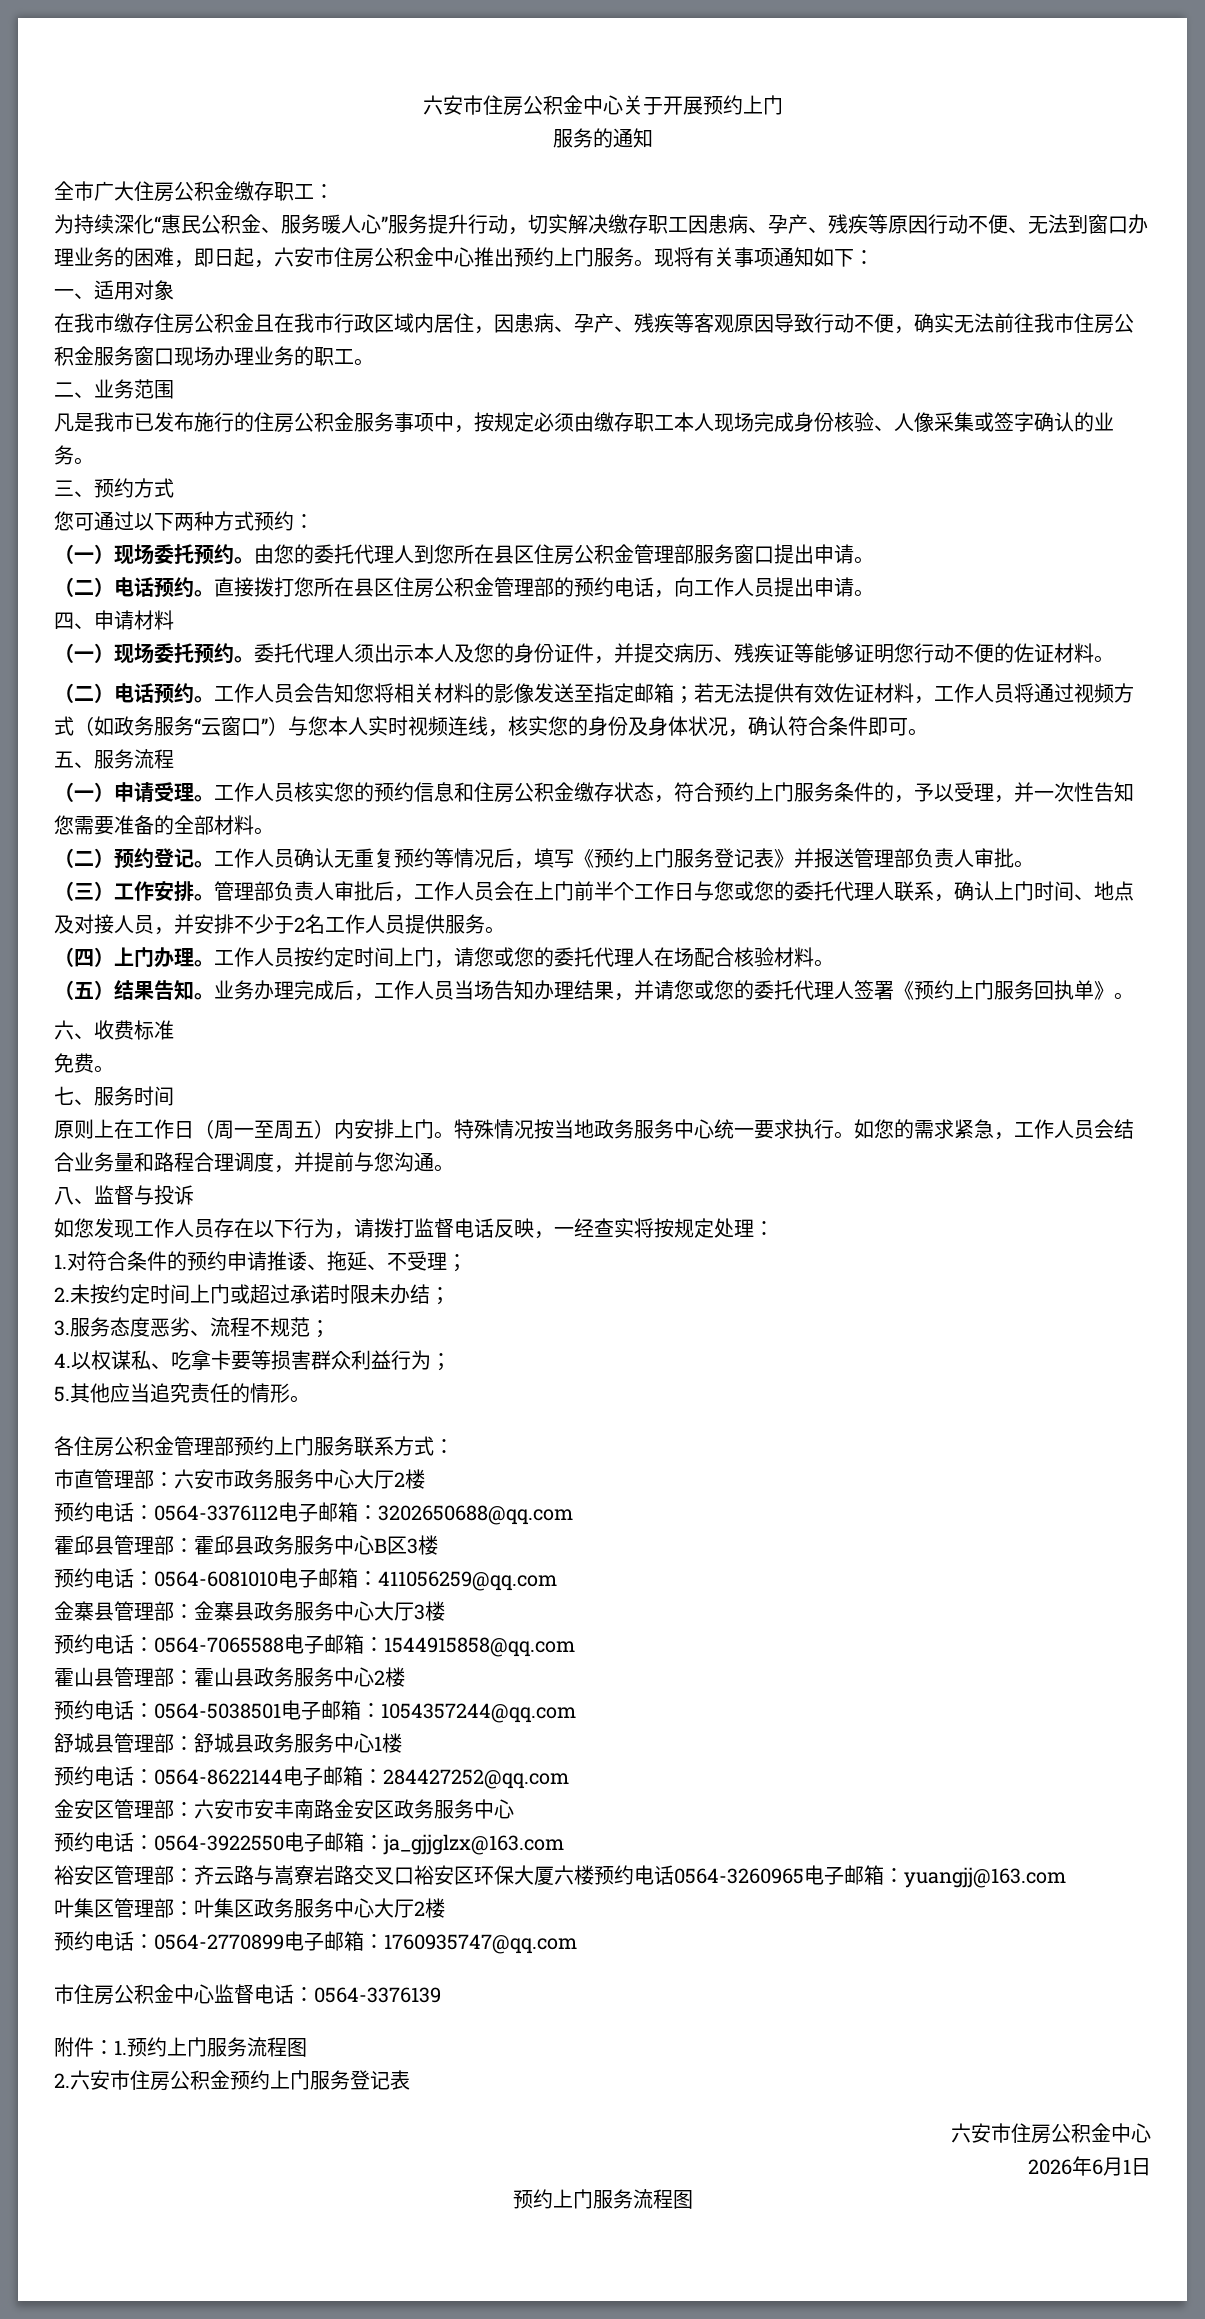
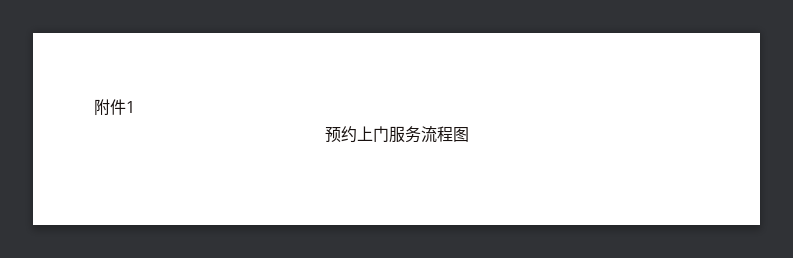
[422,95,783,116] [552,128,653,148] [54,181,334,202] [54,214,1148,235] [54,247,874,268] [54,280,174,300] [54,313,1134,334] [54,346,374,366] [54,379,174,399] [54,412,1114,433] [54,445,94,465] [54,478,174,498] [54,511,314,531] [54,544,874,565] [54,577,874,598] [54,610,174,630] [54,643,1114,664] [54,683,1134,704] [54,716,928,737] [54,749,174,769] [54,782,1134,803] [54,815,274,835] [54,848,1034,869] [54,881,1134,902] [54,914,505,935] [54,947,834,968] [54,980,1134,1001] [54,1020,174,1040] [54,1053,114,1073] [54,1086,174,1106] [54,1119,1134,1140] [54,1152,454,1173] [54,1185,194,1205] [54,1218,774,1239] [54,1251,467,1272] [54,1284,450,1305] [54,1317,330,1338] [54,1350,451,1371] [54,1383,310,1403] [54,1436,454,1457] [54,1469,425,1489] [54,1502,573,1525] [54,1535,438,1555] [54,1568,557,1591] [54,1601,445,1621] [54,1634,575,1657] [54,1667,405,1687] [54,1700,576,1723] [54,1733,402,1753] [54,1766,569,1789] [54,1799,514,1819] [54,1832,564,1855] [54,1865,1066,1888] [54,1898,445,1918] [54,1931,577,1954] [54,1984,441,2005] [54,2037,307,2057] [54,2070,410,2091] [951,2123,1151,2144] [1028,2156,1151,2176] 六安市住房公积金中心关于开展预约上门 // 服务的通知 // 全市广大住房公积金缴存职工： // 为持续深化“惠民公积金、服务暖人心”服务提升行动，切实解决缴存职工因患病、孕产、残疾等原因行动不便、无法到窗口办理业务的困难，即日起，六安市住房公积金中心推出预约上门服务。现将有关事项通知如下： // 一、适用对象 // 在我市缴存住房公积金且在我市行政区域内居住，因患病、孕产、残疾等客观原因导致行动不便，确实无法前往我市住房公积金服务窗口现场办理业务的职工。 // 二、业务范围 // 凡是我市已发布施行的住房公积金服务事项中，按规定必须由缴存职工本人现场完成身份核验、人像采集或签字确认的业务。 // 三、预约方式 // 您可通过以下两种方式预约： // （一）现场委托预约。由您的委托代理人到您所在县区住房公积金管理部服务窗口提出申请。 // （二）电话预约。直接拨打您所在县区住房公积金管理部的预约电话，向工作人员提出申请。 // 四、申请材料 // （一）现场委托预约。委托代理人须出示本人及您的身份证件，并提交病历、残疾证等能够证明您行动不便的佐证材料。 // （二）电话预约。工作人员会告知您将相关材料的影像发送至指定邮箱；若无法提供有效佐证材料，工作人员将通过视频方式（如政务服务“云窗口”）与您本人实时视频连线，核实您的身份及身体状况，确认符合条件即可。 // 五、服务流程 // （一）申请受理。工作人员核实您的预约信息和住房公积金缴存状态，符合预约上门服务条件的，予以受理，并一次性告知您需要准备的全部材料。 // （二）预约登记。工作人员确认无重复预约等情况后，填写《预约上门服务登记表》并报送管理部负责人审批。 // （三）工作安排。管理部负责人审批后，工作人员会在上门前半个工作日与您或您的委托代理人联系，确认上门时间、地点及对接人员，并安排不少于2名工作人员提供服务。 // （四）上门办理。工作人员按约定时间上门，请您或您的委托代理人在场配合核验材料。 // （五）结果告知。业务办理完成后，工作人员当场告知办理结果，并请您或您的委托代理人签署《预约上门服务回执单》。 // 六、收费标准 // 免费。 // 七、服务时间 // 原则上在工作日（周一至周五）内安排上门。特殊情况按当地政务服务中心统一要求执行。如您的需求紧急，工作人员会结合业务量和路程合理调度，并提前与您沟通。 // 八、监督与投诉 // 如您发现工作人员存在以下行为，请拨打监督电话反映，一经查实将按规定处理： // 1.对符合条件的预约申请推诿、拖延、不受理； // 2.未按约定时间上门或超过承诺时限未办结； // 3.服务态度恶劣、流程不规范； // 4.以权谋私、吃拿卡要等损害群众利益行为； // 5.其他应当追究责任的情形。 // 各住房公积金管理部预约上门服务联系方式： // 市直管理部：六安市政务服务中心大厅2楼 // 预约电话：0564-3376112电子邮箱：3202650688@qq.com // 霍邱县管理部：霍邱县政务服务中心B区3楼 // 预约电话：0564-6081010电子邮箱：411056259@qq.com // 金寨县管理部：金寨县政务服务中心大厅3楼 // 预约电话：0564-7065588电子邮箱：1544915858@qq.com // 霍山县管理部：霍山县政务服务中心2楼 // 预约电话：0564-5038501电子邮箱：1054357244@qq.com // 舒城县管理部：舒城县政务服务中心1楼 // 预约电话：0564-8622144电子邮箱：284427252@qq.com // 金安区管理部：六安市安丰南路金安区政务服务中心 // 预约电话：0564-3922550电子邮箱：ja_gjjglzx@163.com // 裕安区管理部：齐云路与嵩寮岩路交叉口裕安区环保大厦六楼预约电话0564-3260965电子邮箱：yuangjj@163.com // 叶集区管理部：叶集区政务服务中心大厅2楼 // 预约电话：0564-2770899电子邮箱：1760935747@qq.com // 市住房公积金中心监督电话：0564-3376139 // 附件：1.预约上门服务流程图 // 2.六安市住房公积金预约上门服务登记表 // 六安市住房公积金中心 // 2026年6月1日 -> [94,99,135,116] 附件1

